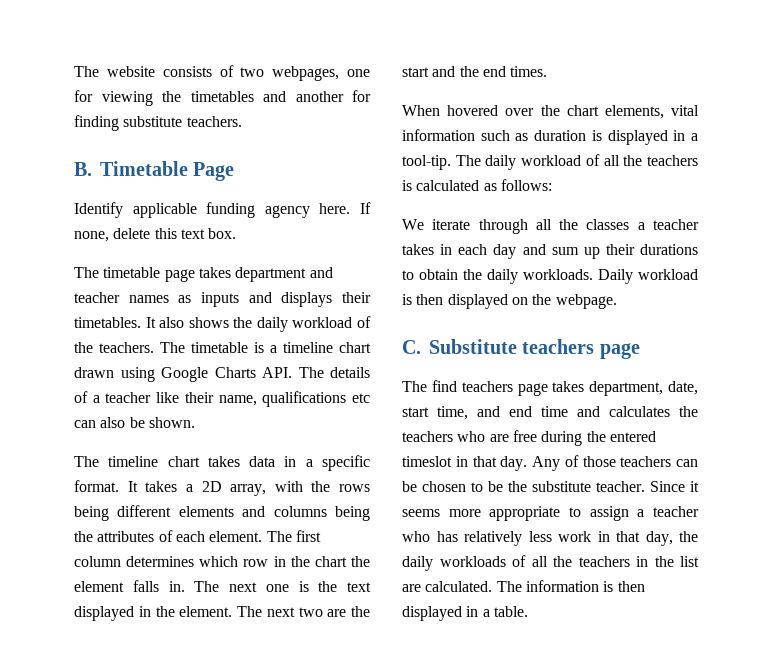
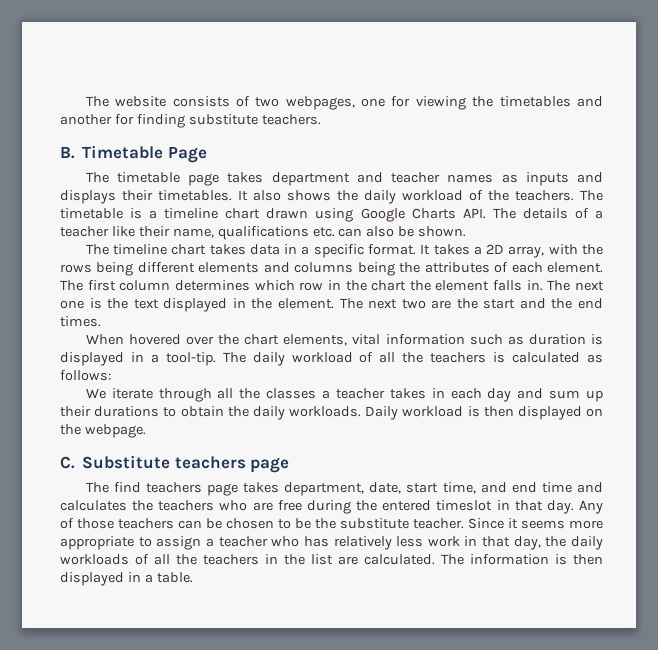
[74,202,371,218] [74,228,237,242] // Identify applicable funding agency here. If none, delete this text box. -> (207, 154) none
[352,393,370,403] etc -> [312,227,335,237] etc.

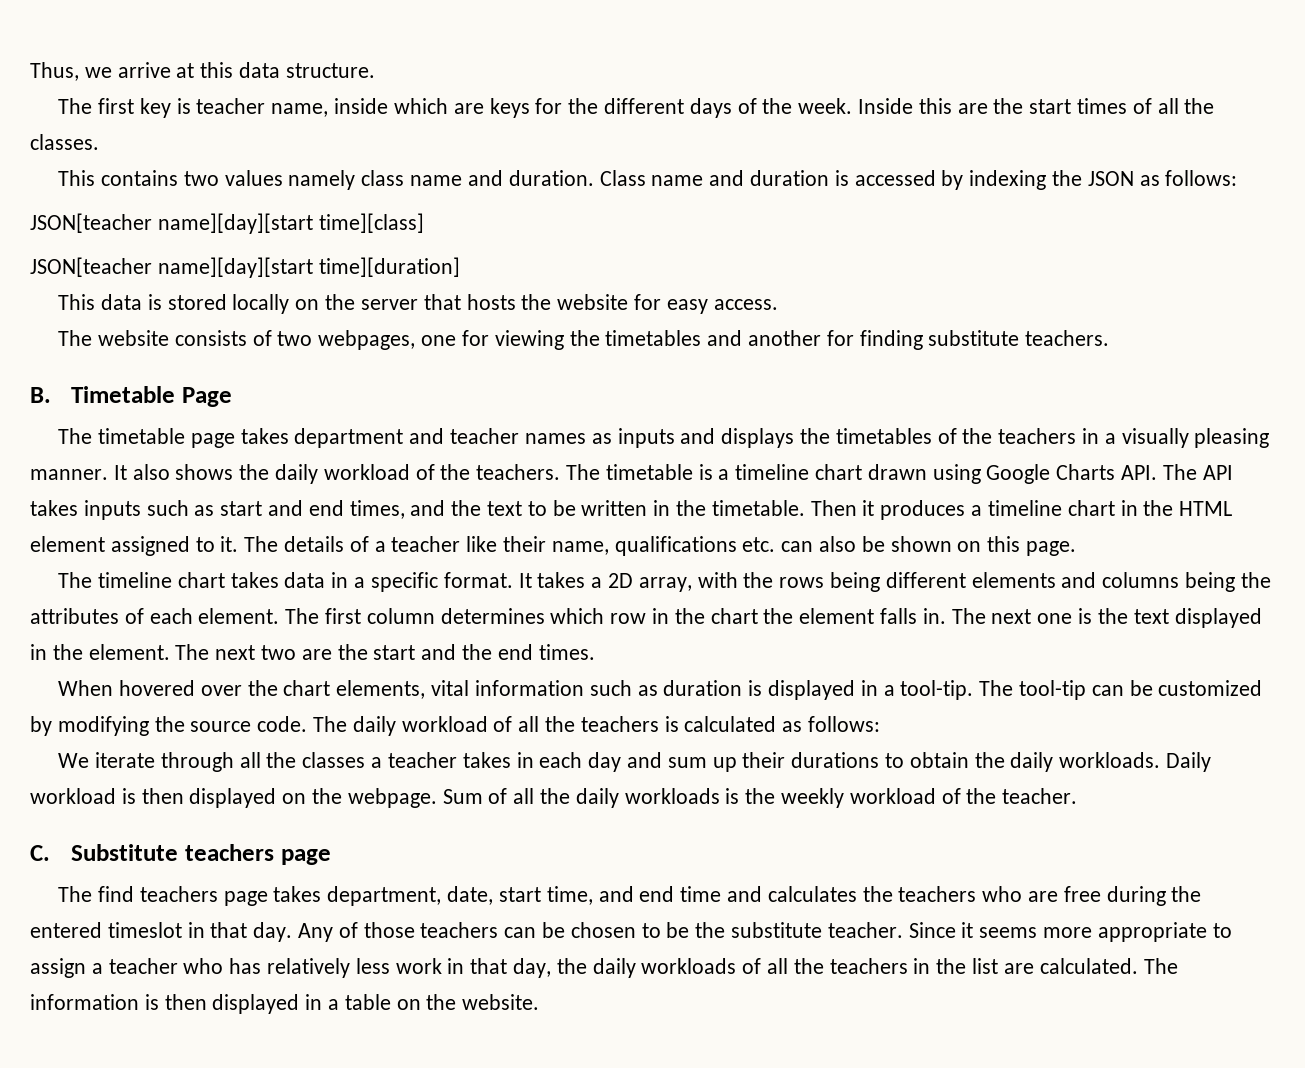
(85, 101) none -> [30,62,375,81] [58,98,1215,118] [30,134,99,150] [58,170,1238,190] [30,213,424,234] [30,257,460,278] [58,294,778,314] Thus, we arrive at this data structure. // The first key is teacher name, inside which are keys for the different days of the week. Inside this are the start times of all the classes. // This contains two values namely class name and duration. Class name and duration is accessed by indexing the JSON as follows: // JSON[teacher name][day][start time][class] // JSON[teacher name][day][start time][duration] // This data is stored locally on the server that hosts the website for easy access. //
[122,190,232,201] their timetables. -> [799,428,1270,448] [30,469,108,480] the timetables of the teachers in a visually pleasing manner.
(516, 213) none -> [1202,465,1233,480] [30,500,1233,520] [30,536,279,556] API takes inputs such as start and end times, and the text to be written in the timetable. Then it produces a timeline chart in the HTML element assigned to it. The
[418,226,467,237] shown. -> [890,536,1077,556] shown on this page.
(246, 357) none -> [1018,680,1263,700] [30,716,348,736] tool-tip can be customized by modifying the source code. The
(146, 431) none -> [442,788,1078,808] Sum of all the daily workloads is the weekly workload of the teacher.
[156,572,193,583] table. -> [344,994,540,1010] table on the website.

